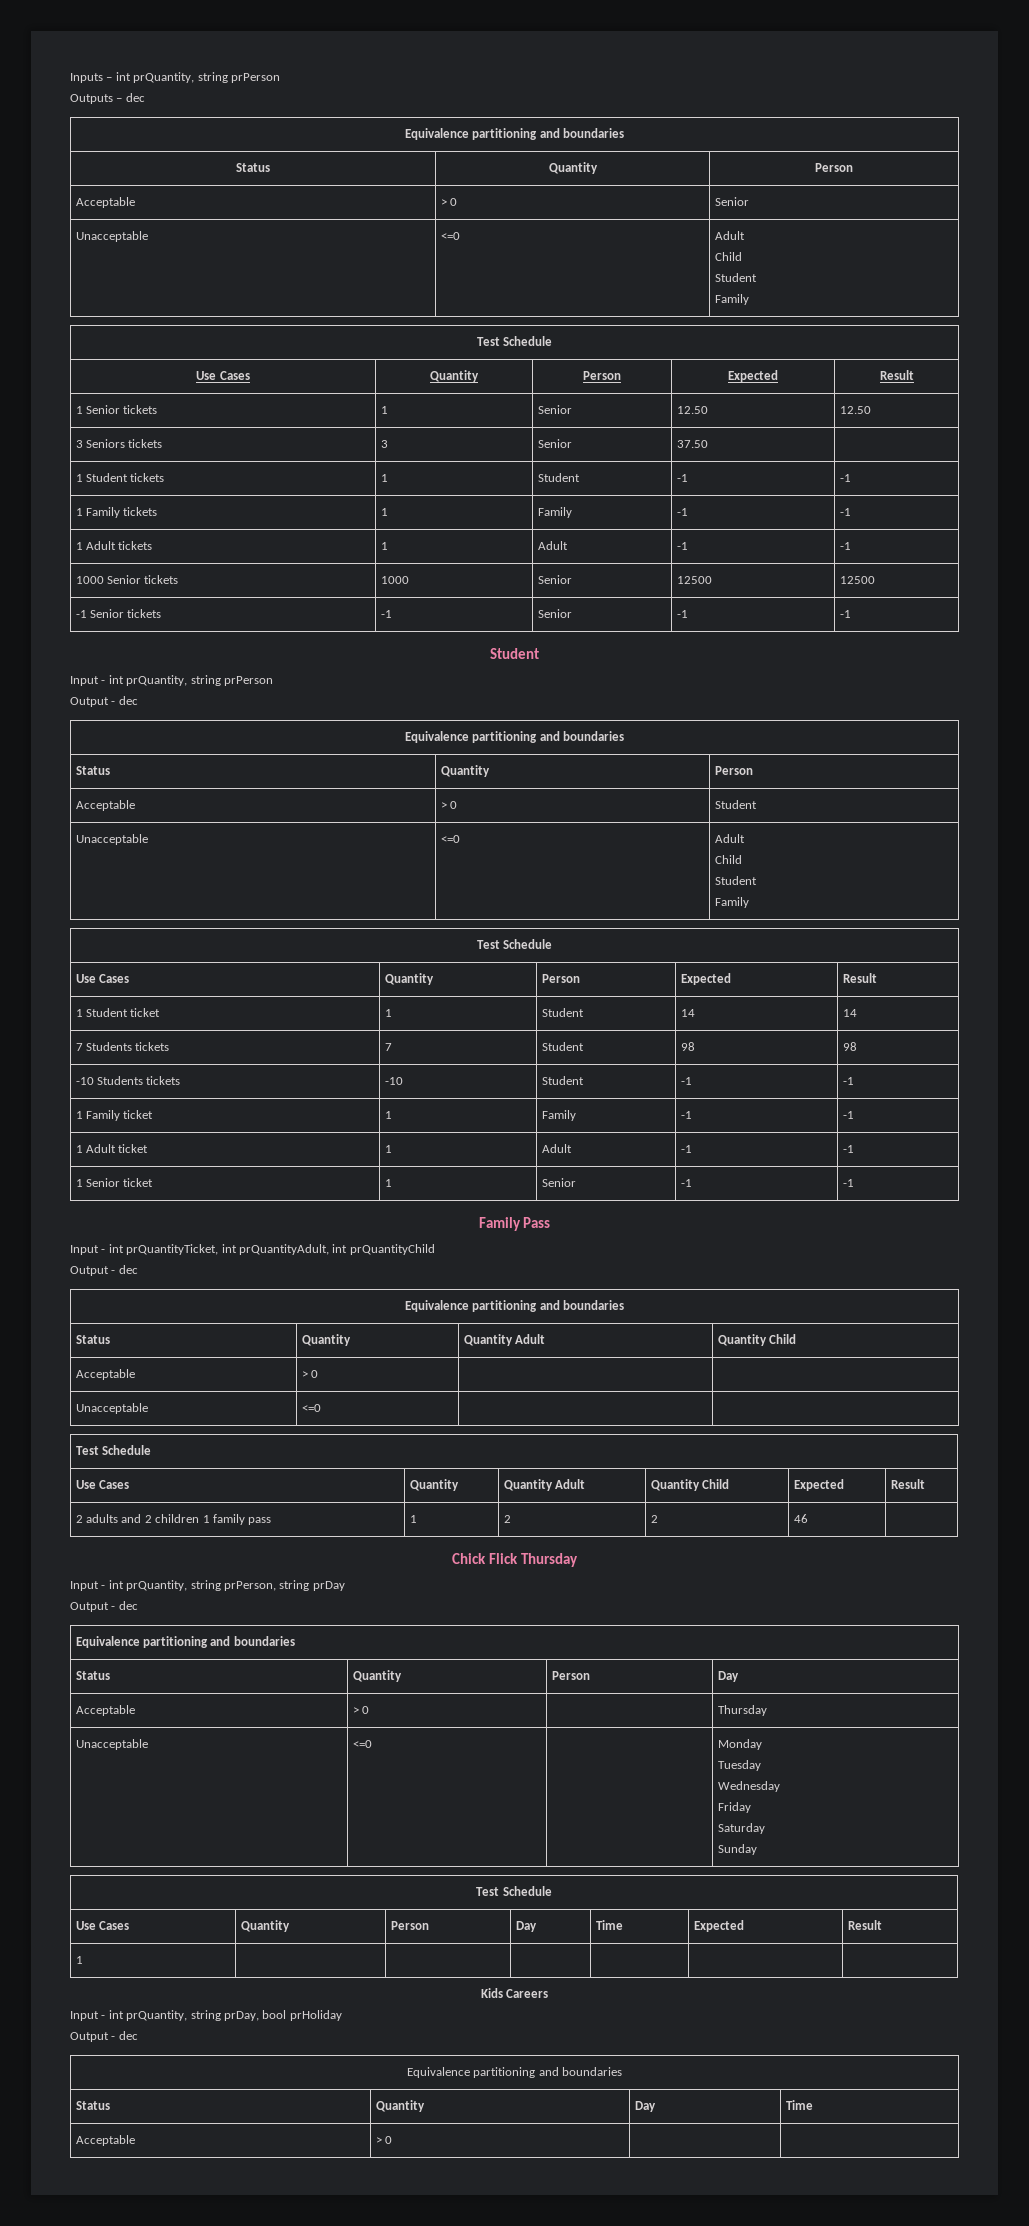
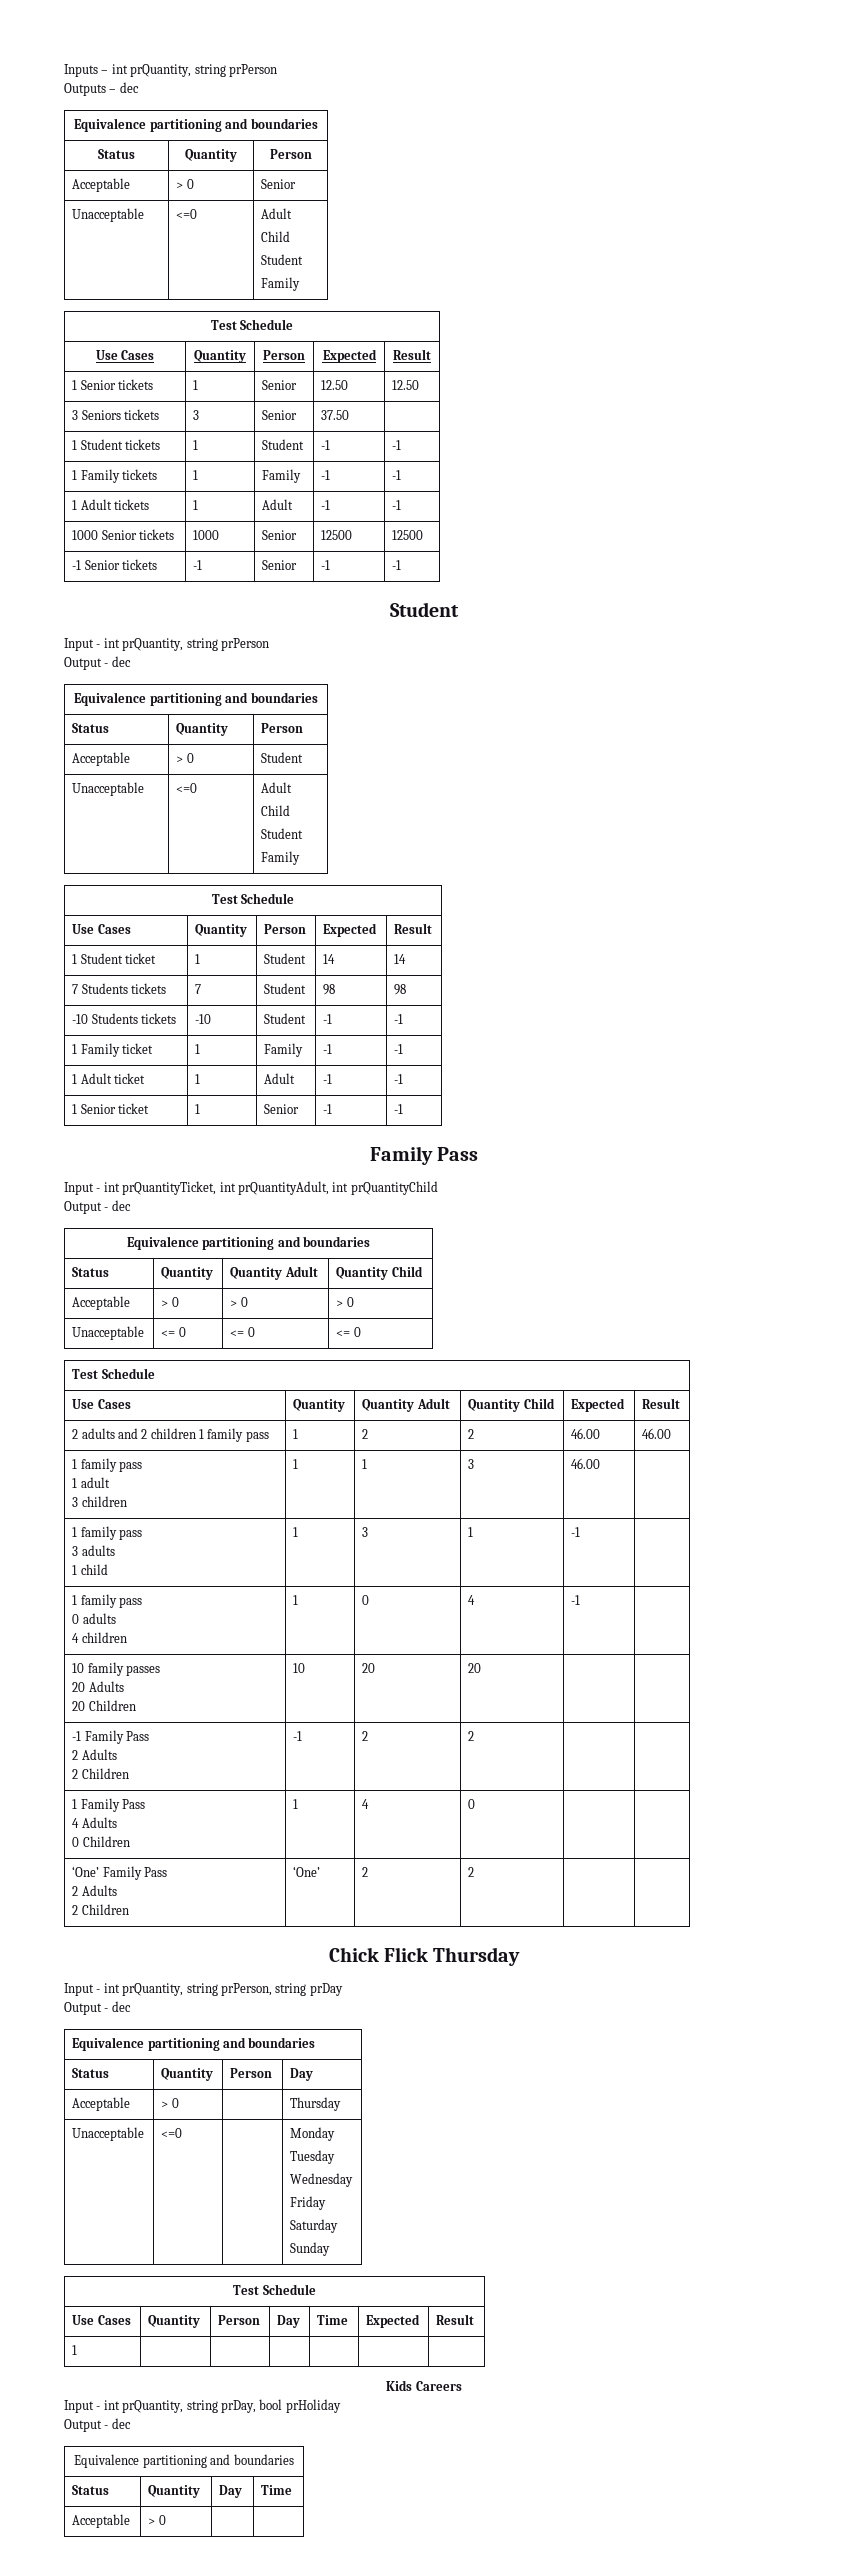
[75,1403,148,1414] [301,1404,321,1412] | // Unacceptable | <=0 | | -> [230,1297,248,1307] [336,1297,354,1307] [72,1326,145,1340] [161,1327,186,1337] [230,1327,255,1337] [336,1327,361,1337] > 0 | > 0 // Unacceptable | <= 0 | <= 0 | <= 0
[793,1514,808,1523] 46 -> [571,1428,601,1439] [642,1428,672,1439] [72,1458,142,1472] [72,1477,110,1488] [72,1496,127,1507] [293,1459,299,1469] [362,1459,368,1469] [468,1459,475,1469] [571,1458,601,1469] [72,1526,142,1540] [72,1545,115,1556] [72,1564,108,1575] [293,1527,299,1537] [362,1527,369,1537] [468,1527,474,1537] [571,1527,581,1537] [72,1594,142,1608] [72,1613,116,1624] [72,1632,127,1643] [293,1595,299,1605] [362,1595,370,1605] [468,1595,476,1605] [571,1595,581,1605] [72,1662,160,1676] [72,1681,124,1692] [72,1700,136,1711] [293,1663,306,1673] [362,1663,376,1673] [468,1663,482,1673] [72,1730,149,1744] [72,1749,117,1760] [72,1768,129,1779] [293,1731,303,1741] [362,1731,369,1741] [468,1731,475,1741] [72,1798,145,1812] [72,1817,117,1828] [72,1836,130,1847] [293,1799,299,1809] [362,1799,370,1809] [468,1799,476,1809] [72,1866,167,1880] [72,1885,117,1896] [72,1904,129,1915] [293,1866,321,1877] [362,1867,369,1877] [468,1867,475,1877] 46.00 | 46.00 // 1 family pass // 1 adult // 3 children | 1 | 1 | 3 | 46.00 | // 1 family pass // 3 adults // 1 child | 1 | 3 | 1 | -1 | // 1 family pass // 0 adults // 4 children | 1 | 0 | 4 | -1 | // 10 family passes // 20 Adults // 20 Children | 10 | 20 | 20 | | // -1 Family Pass // 2 Adults // 2 Children | -1 | 2 | 2 | | // 1 Family Pass // 4 Adults // 0 Children | 1 | 4 | 0 | | // ‘One’ Family Pass // 2 Adults // 2 Children | ‘One’ | 2 | 2 |

